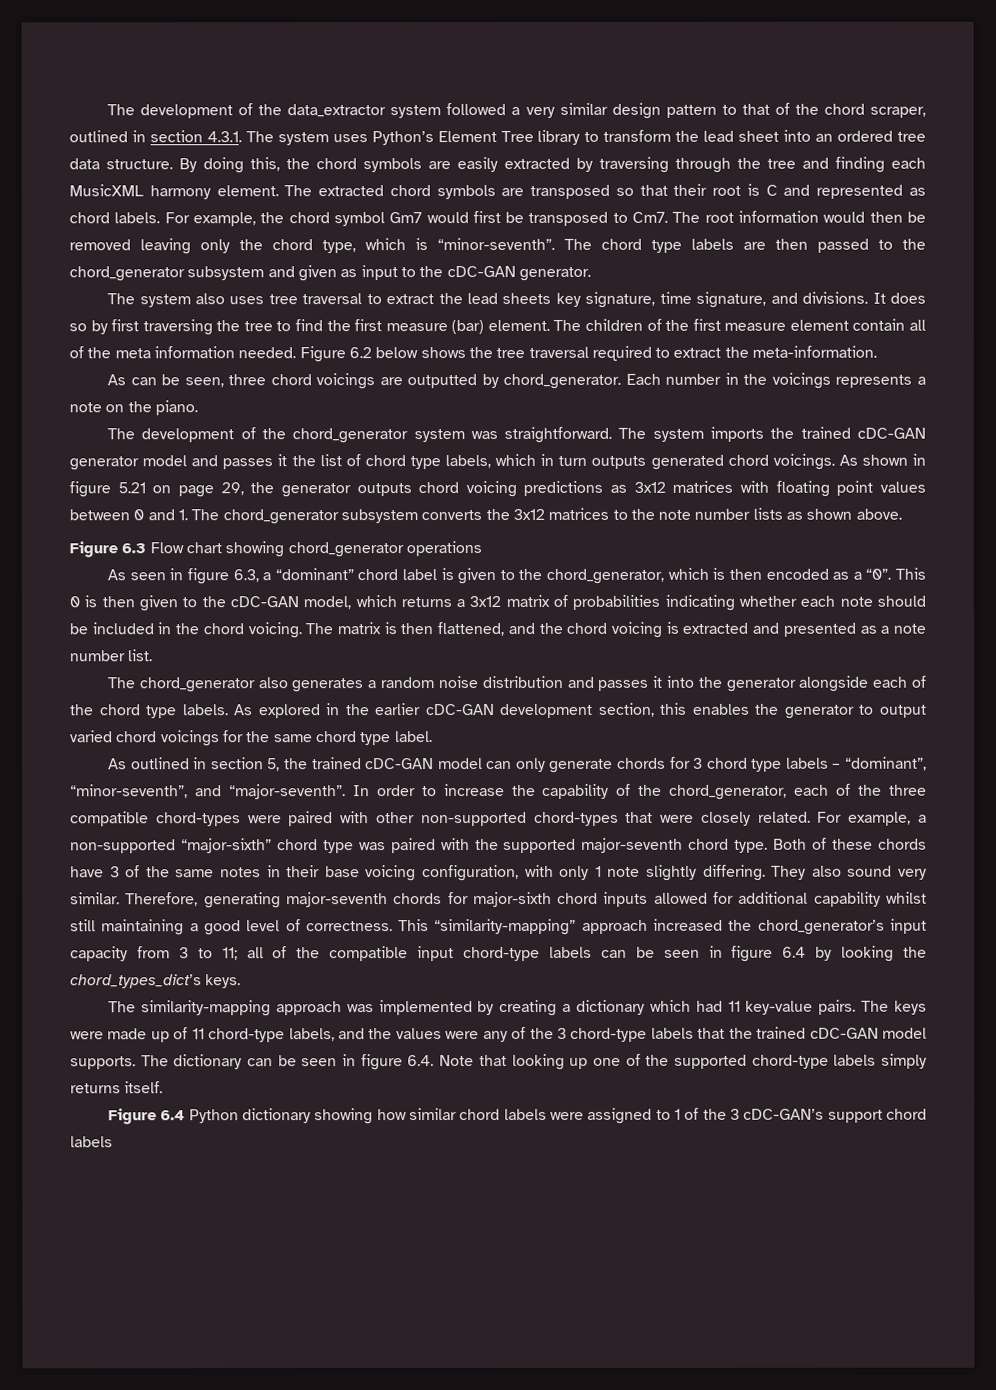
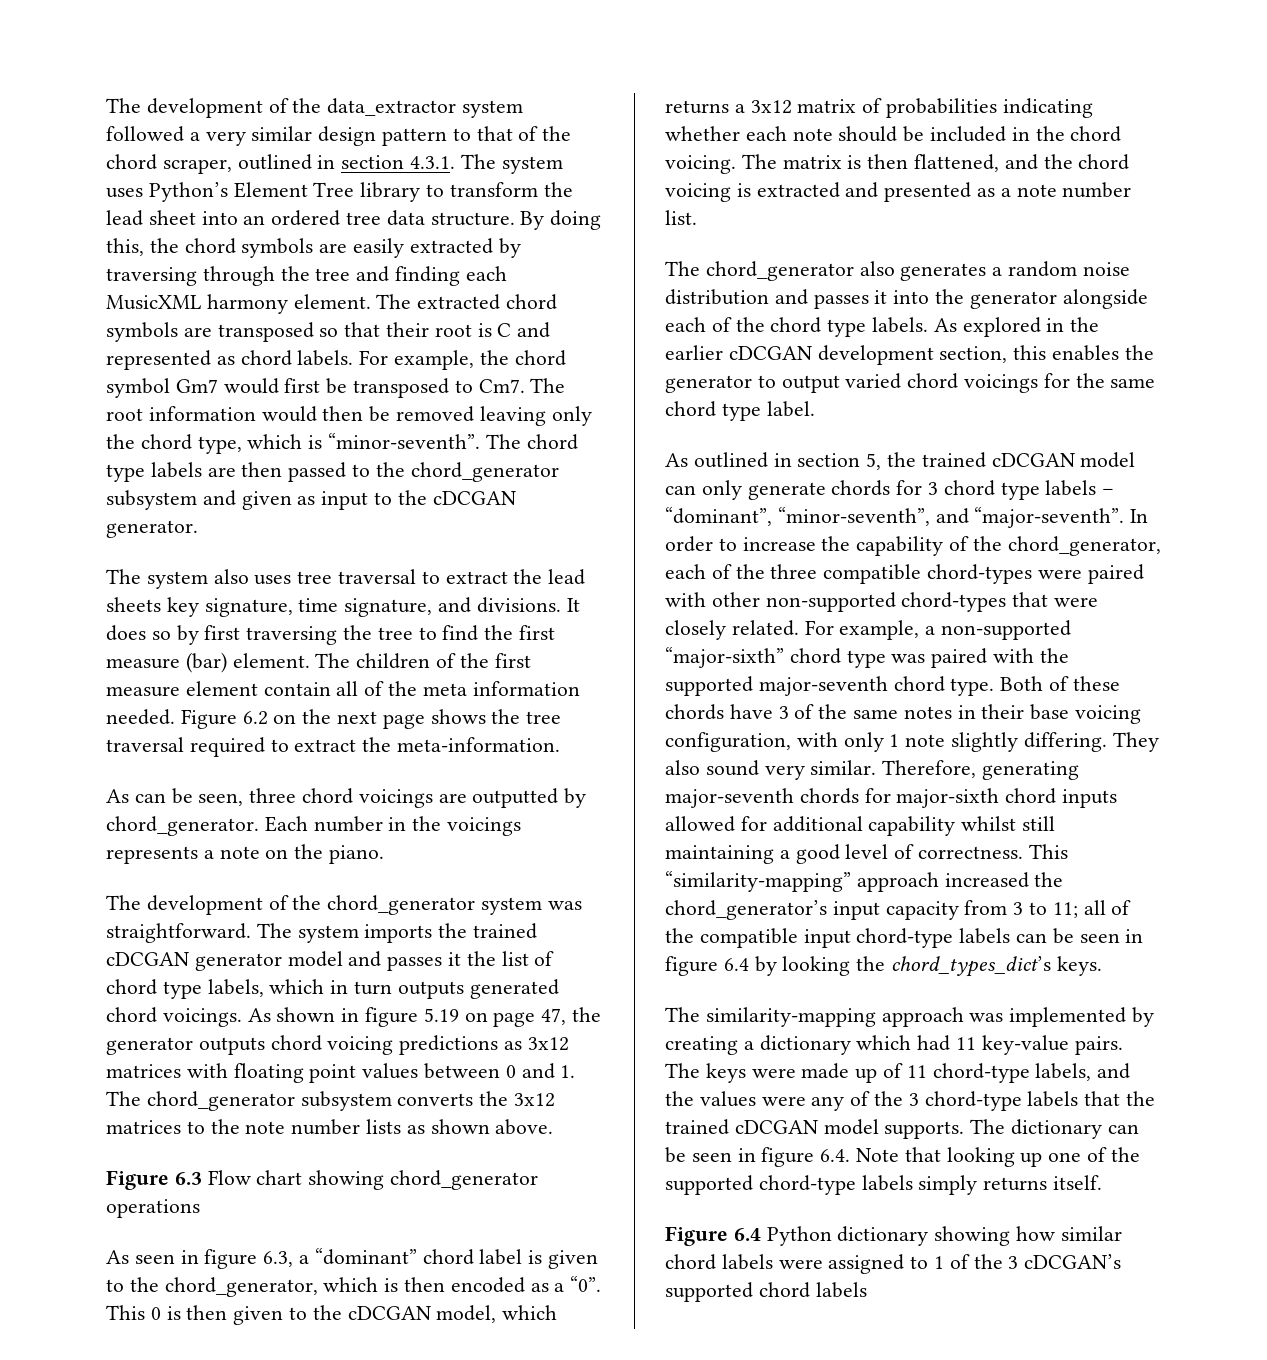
[446,265,516,278] cDC-GAN -> [432,491,516,505] cDCGAN
[375,347,419,359] below -> [273,709,425,729] on the next page
[857,427,927,439] cDC-GAN -> [106,952,189,966] cDCGAN
[117,482,146,494] 5.21 -> [423,1008,459,1022] 5.19
[220,482,244,496] 29, -> [541,1008,567,1025] 47,
[229,596,299,608] cDC-GAN -> [347,1306,431,1320] cDCGAN
[425,704,495,716] cDC-GAN -> [728,346,812,360] cDCGAN
[365,758,435,770] cDC-GAN -> [991,453,1075,467] cDCGAN
[809,1027,879,1039] cDC-GAN -> [734,1120,818,1134] cDCGAN
[743,1108,883,1123] cDC-GAN’s support -> [1024,1254,1122,1269] [665,1282,753,1302] cDCGAN’s supported

